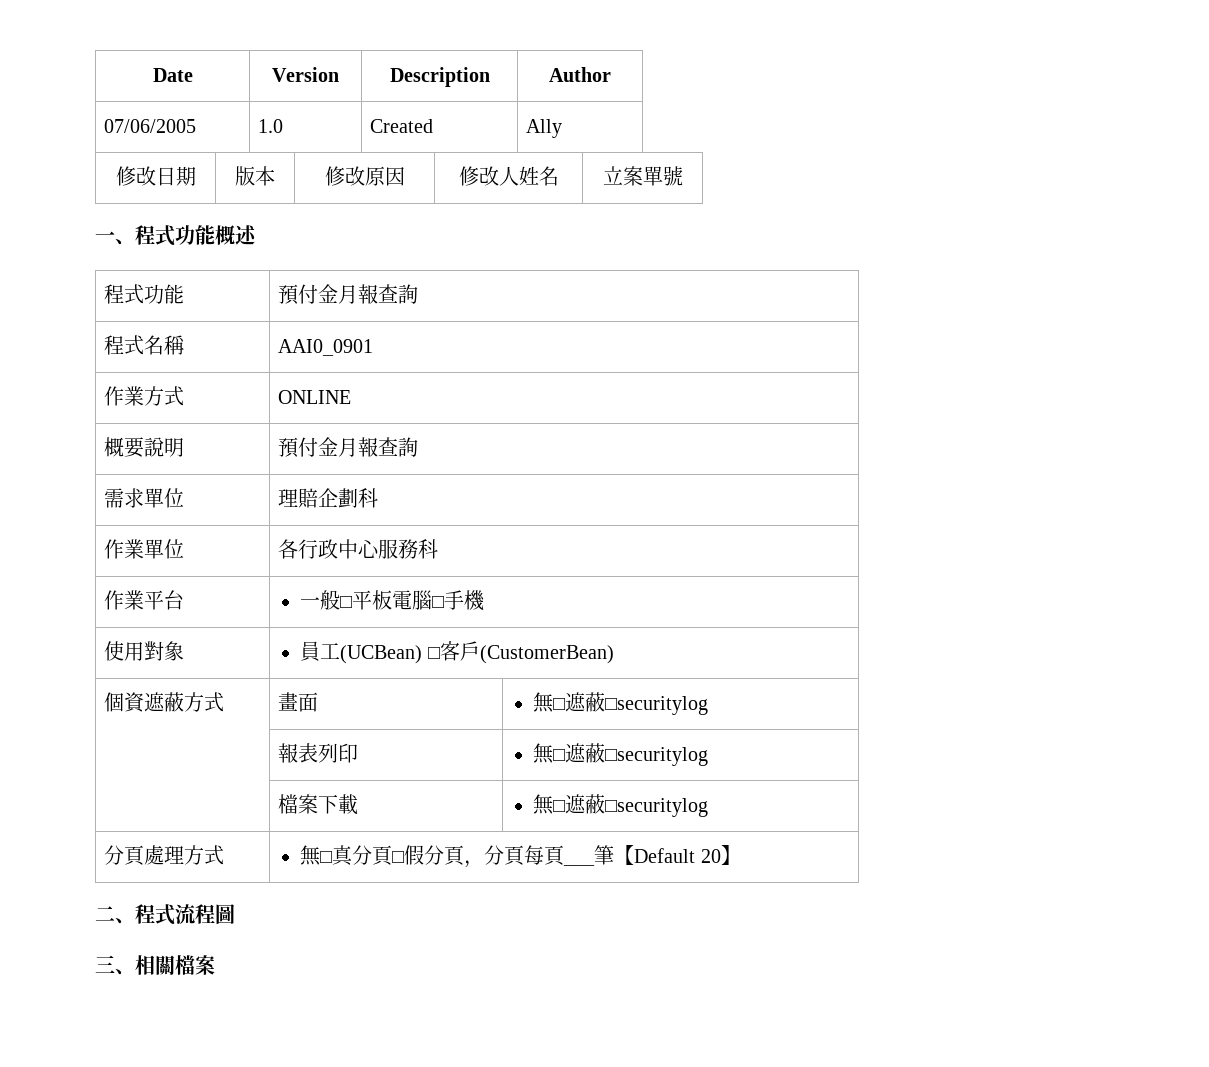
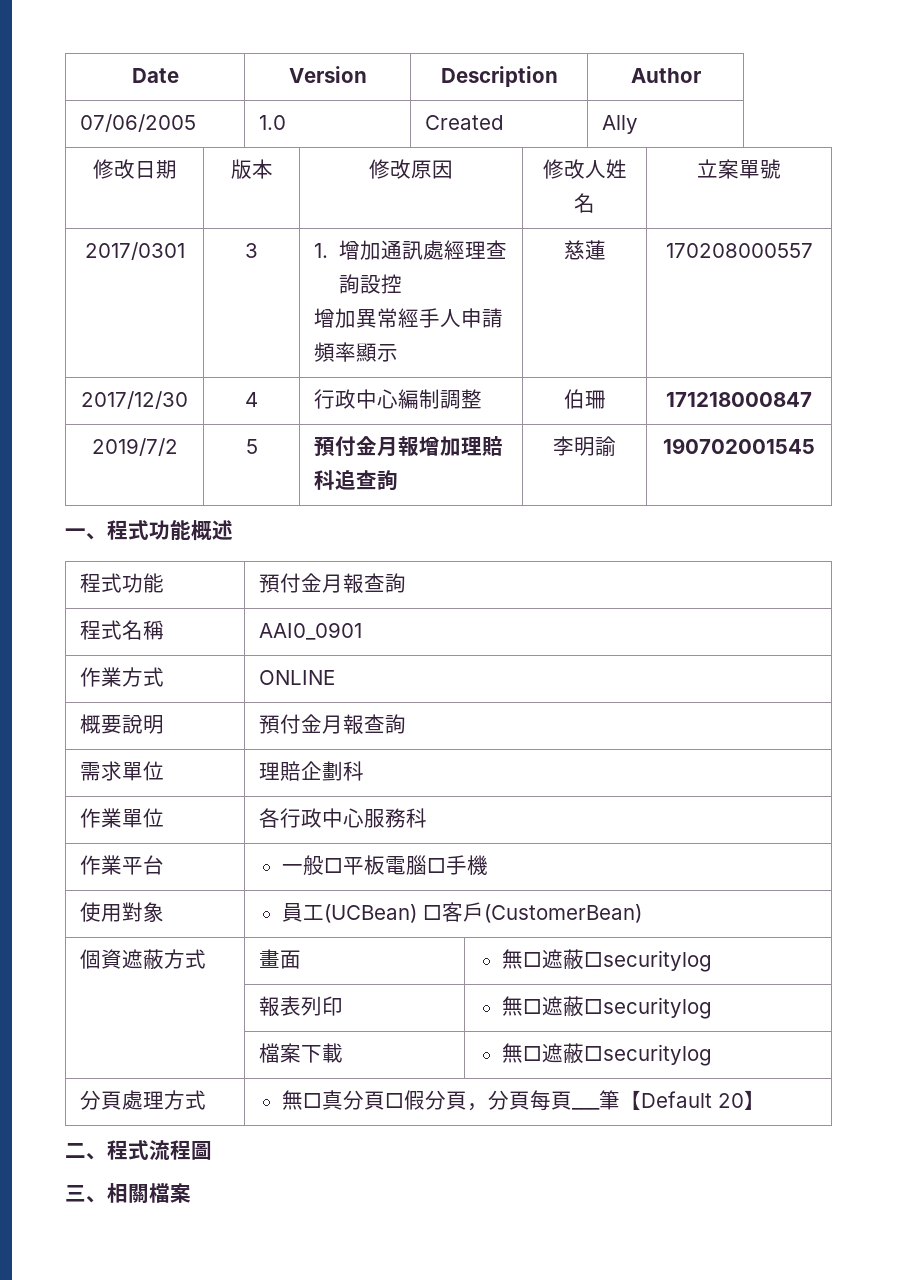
(683, 176) none -> [84,242,185,260] [245,243,258,258] [314,240,507,260] [338,274,402,294] [314,308,504,328] [314,342,399,362] [563,240,606,260] [665,243,813,258] [81,391,188,409] [245,392,258,407] [314,389,483,409] [563,389,606,409] [666,392,812,407] [91,438,178,456] [245,439,258,454] [314,436,504,457] [314,470,399,491] [553,436,616,456] [663,438,815,454] // 2017/0301 | 3 | 1.增加通訊處經理查詢設控 // 增加異常經手人申請頻率顯示 | 慈蓮 | 170208000557 // 2017/12/30 | 4 | 行政中心編制調整 | 伯珊 | 171218000847 // 2019/7/2 | 5 | 預付金月報增加理賠科追查詢 | 李明諭 | 190702001545

